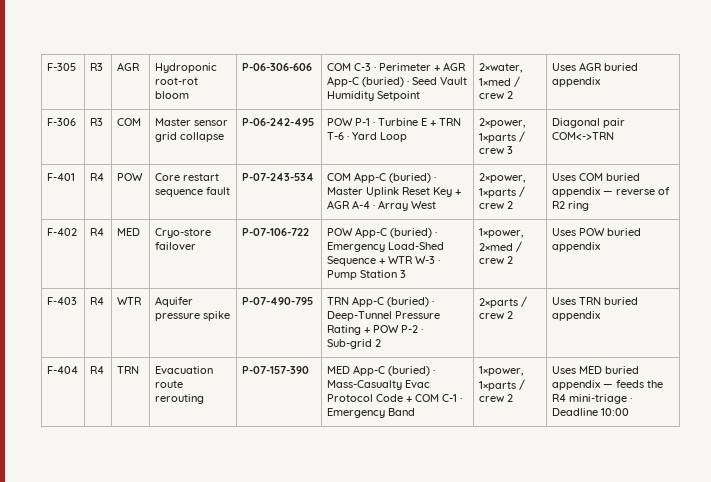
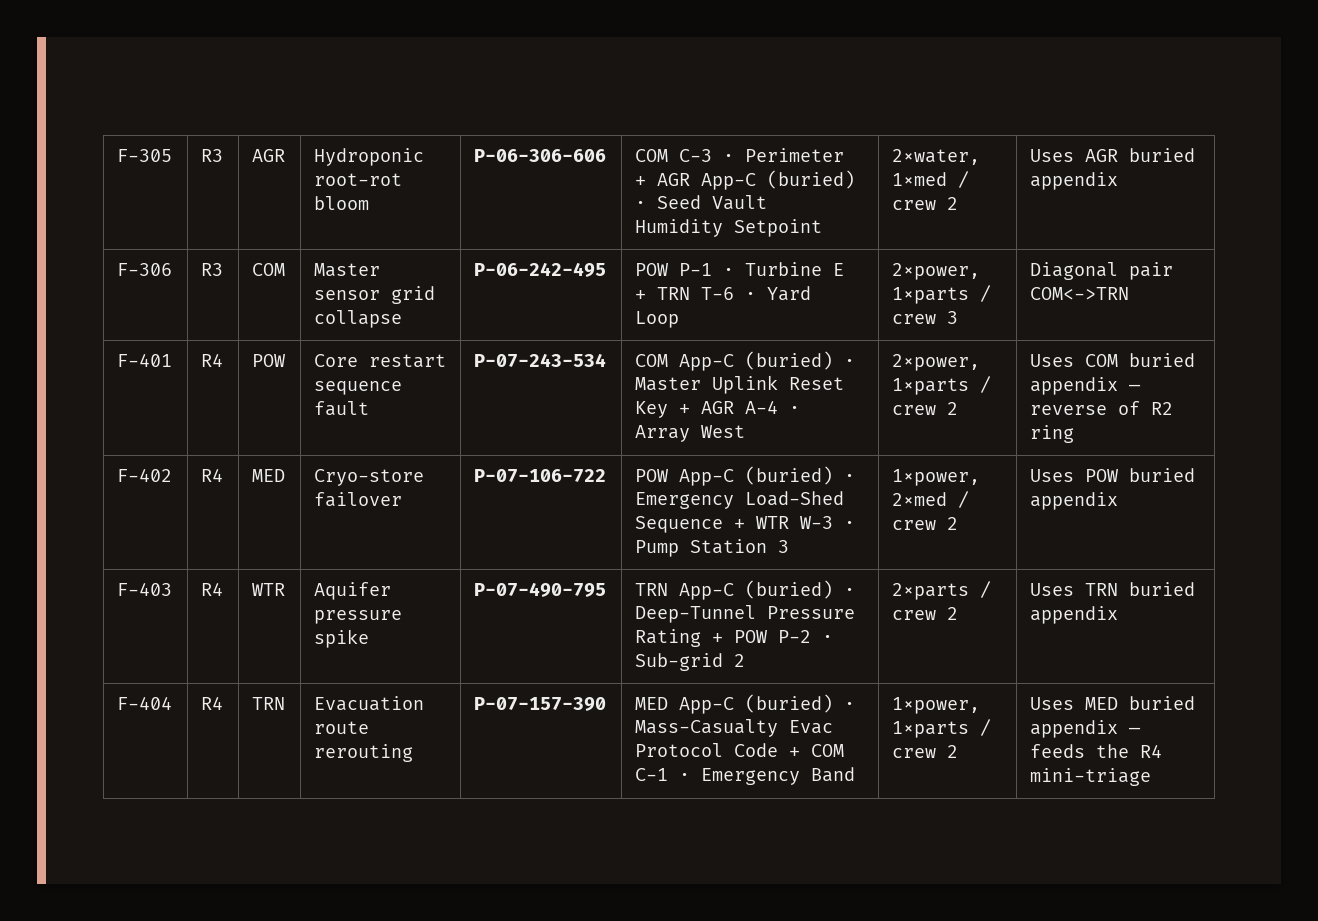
[629,398,632,402] [551,408,629,416] · Deadline 10:00 -> (1152, 777) none

